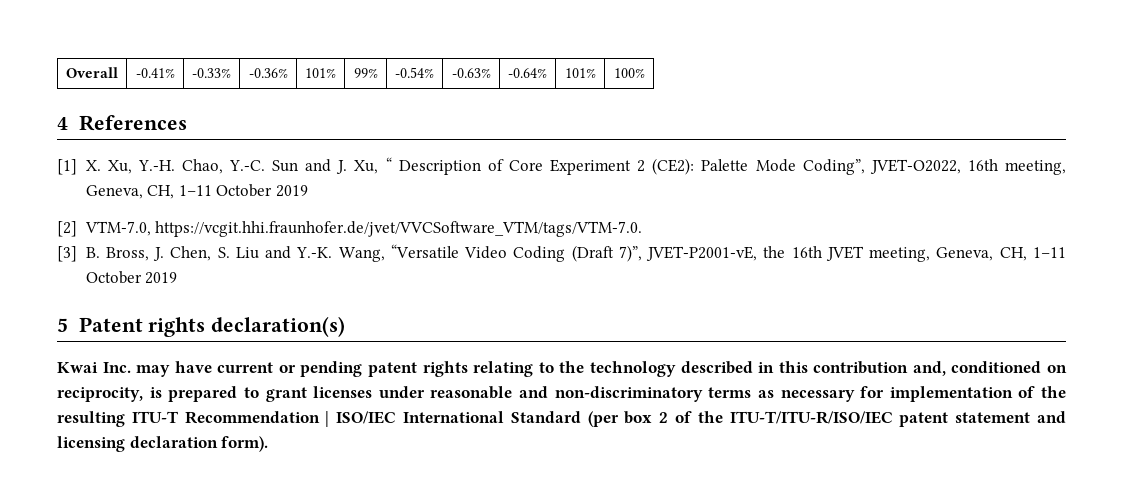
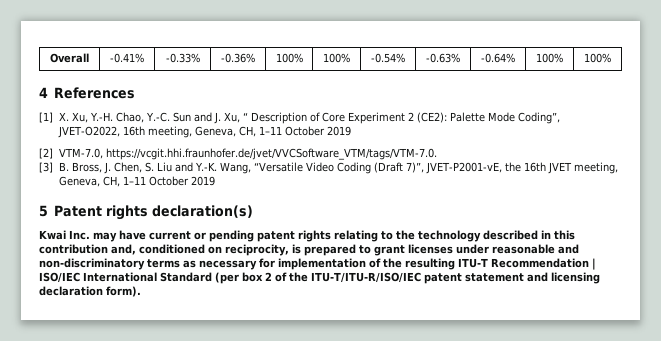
[305,68,336,78] [353,68,378,78] 101% | 99% -> [275,53,303,63] [323,53,350,63] 100% | 100%
[564,68,596,78] 101% -> [536,53,563,63] 100%

